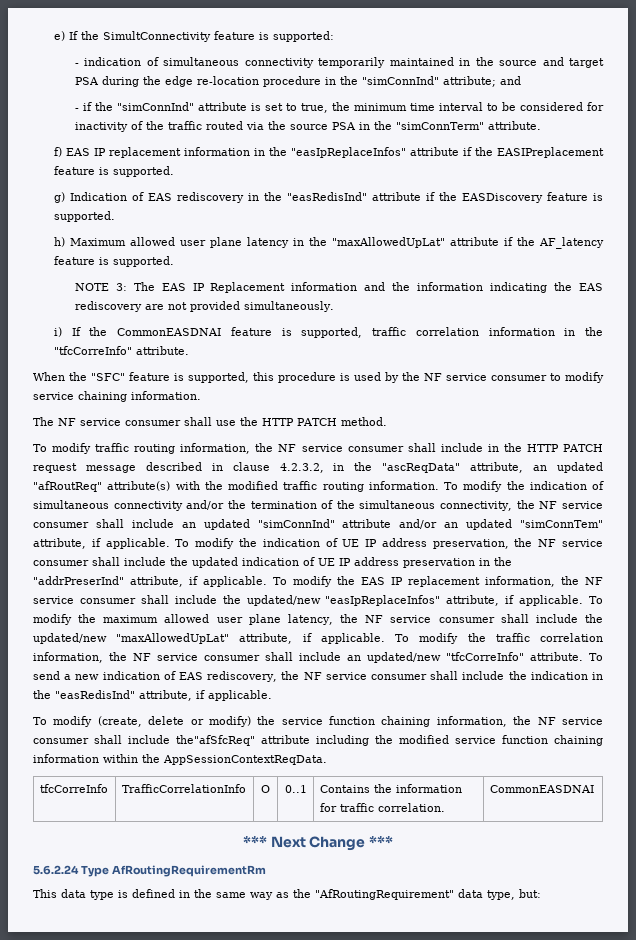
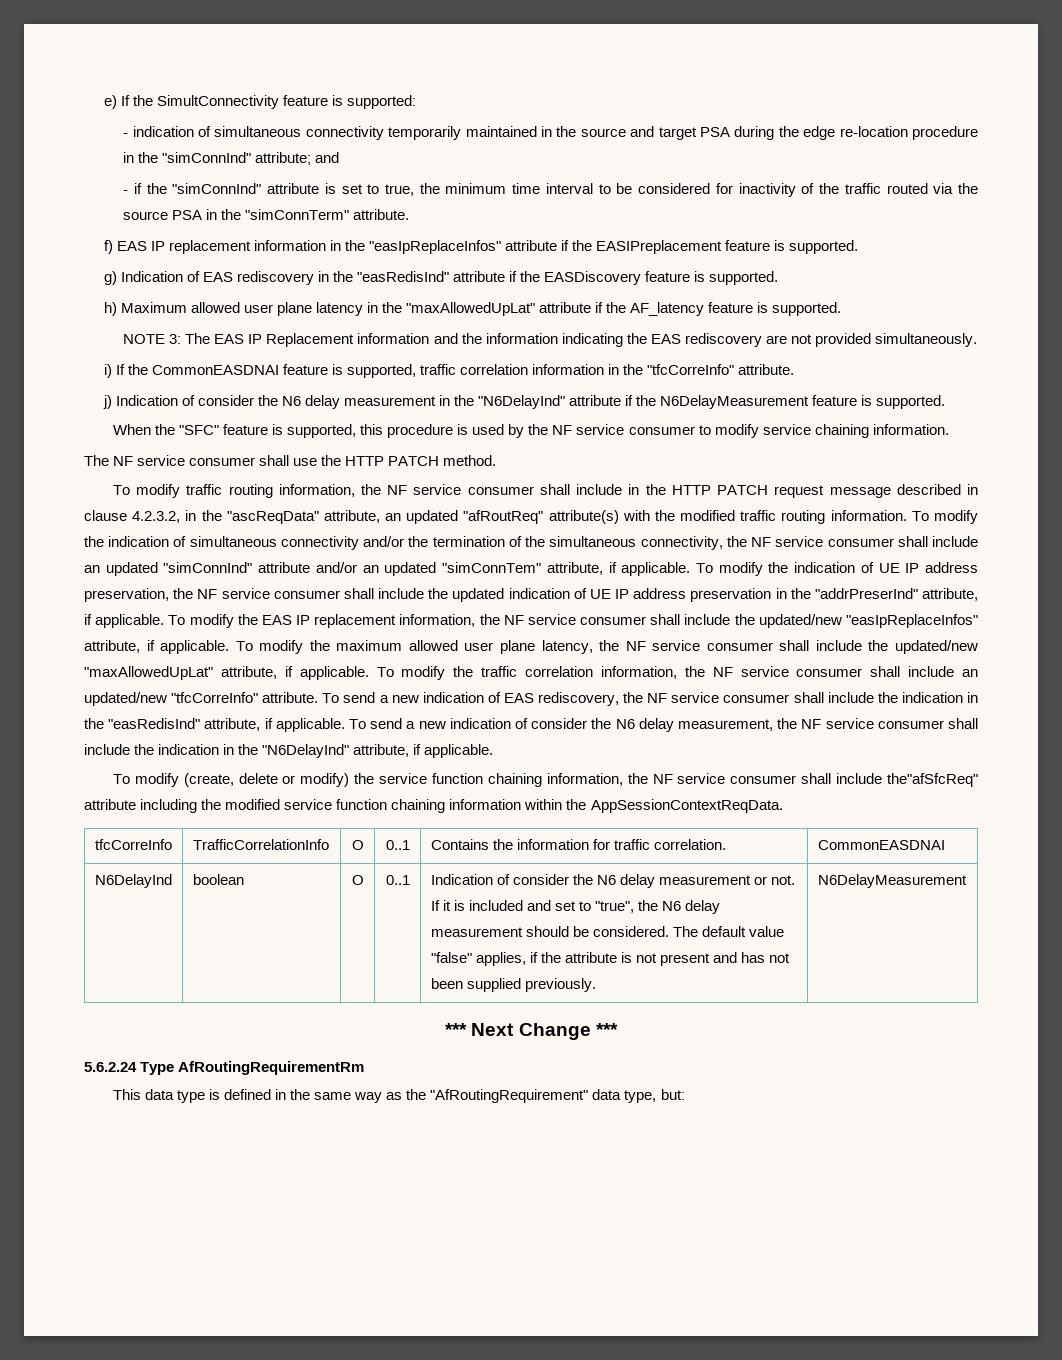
(189, 350) none -> [102,395,946,409] // j) Indication of consider the N6 delay measurement in the "N6DelayInd" attribute if the N6DelayMeasurement feature is supported.
(272, 695) none -> [348,718,979,732] [84,744,494,758] To send a new indication of consider the N6 delay measurement, the NF service consumer shall include the indication in the "N6DelayInd" attribute, if applicable.
(594, 789) none -> [94,874,172,888] [192,874,244,885] [351,875,364,885] [385,875,410,885] [430,874,795,888] [430,900,720,914] [430,926,784,937] [430,952,790,966] [430,978,596,992] [817,874,967,888] // N6DelayInd | boolean | O | 0..1 | Indication of consider the N6 delay measurement or not. If it is included and set to "true", the N6 delay measurement should be considered. The default value "false" applies, if the attribute is not present and has not been supplied previously. | N6DelayMeasurement

